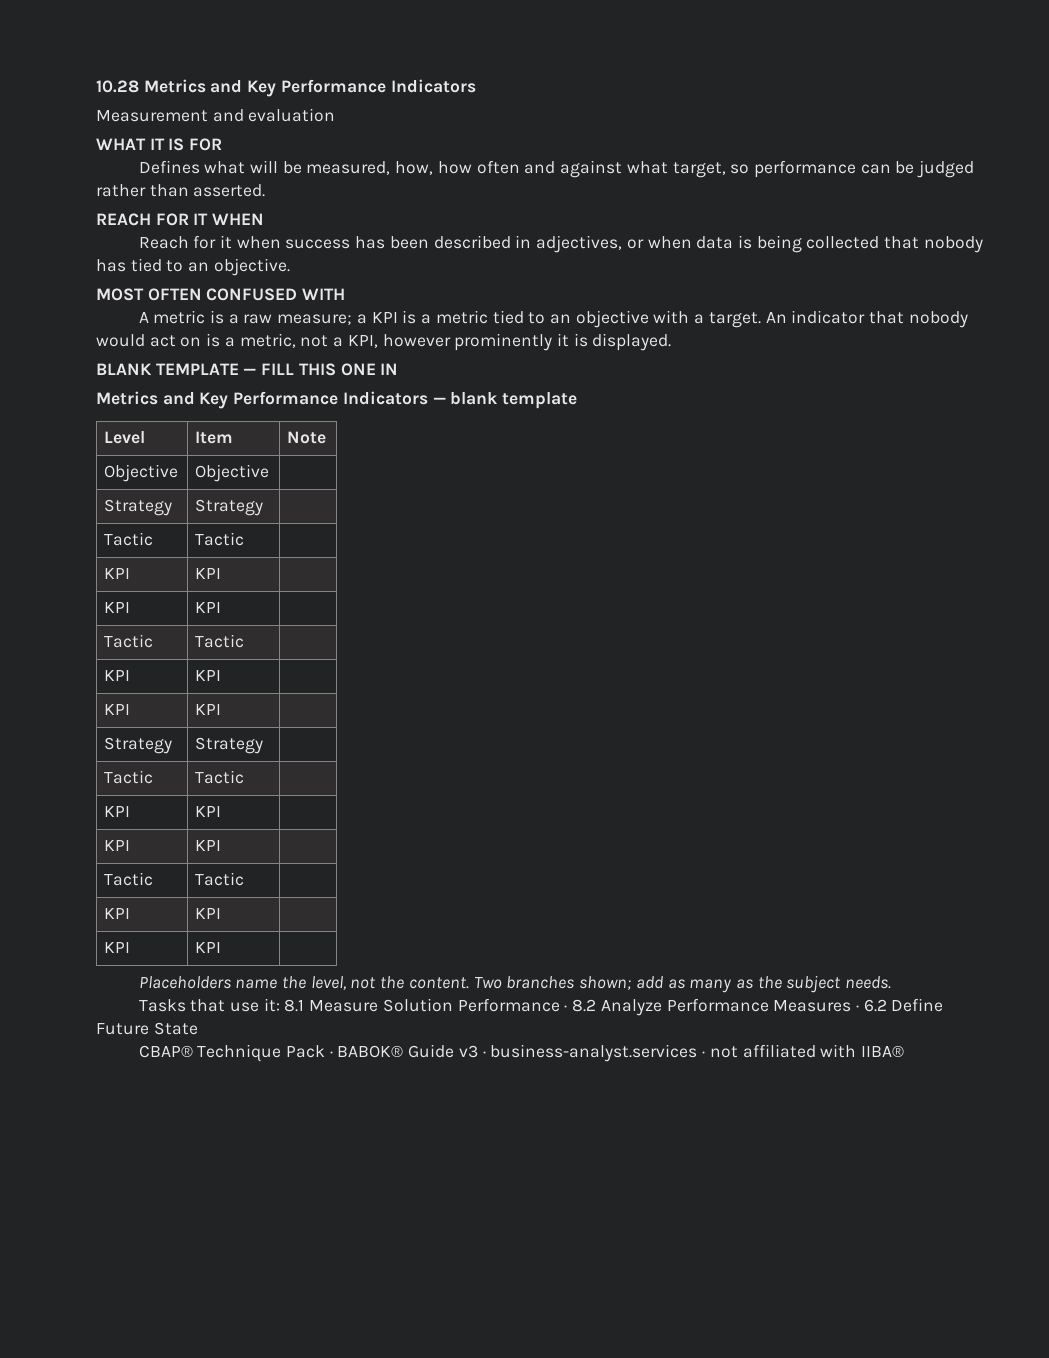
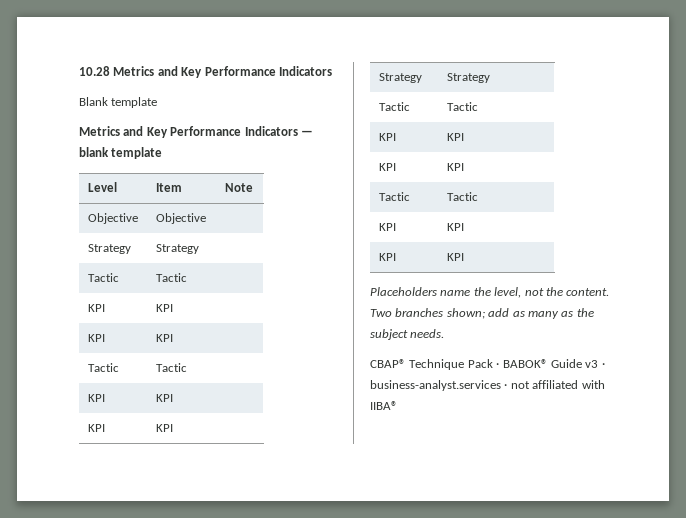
[96,108,336,122] [96,138,223,151] [138,160,975,178] [96,184,266,197] [96,213,265,226] [138,235,983,253] [96,258,290,276] [96,288,346,301] [138,310,968,328] [96,333,672,351] [96,363,399,376] Measurement and evaluation // WHAT IT IS FOR // Defines what will be measured, how, how often and against what target, so performance can be judged rather than asserted. // REACH FOR IT WHEN // Reach for it when success has been described in adjectives, or when data is being collected that nobody has tied to an objective. // MOST OFTEN CONFUSED WITH // A metric is a raw measure; a KPI is a metric tied to an objective with a target. An indicator that nobody would act on is a metric, not a KPI, however prominently it is displayed. // BLANK TEMPLATE — FILL THIS ONE IN -> [79,97,158,108] Blank template
[138,998,944,1016] [96,1022,198,1035] // Tasks that use it: 8.1 Measure Solution Performance · 8.2 Analyze Performance Measures · 6.2 Define Future State -> (445, 333) none

